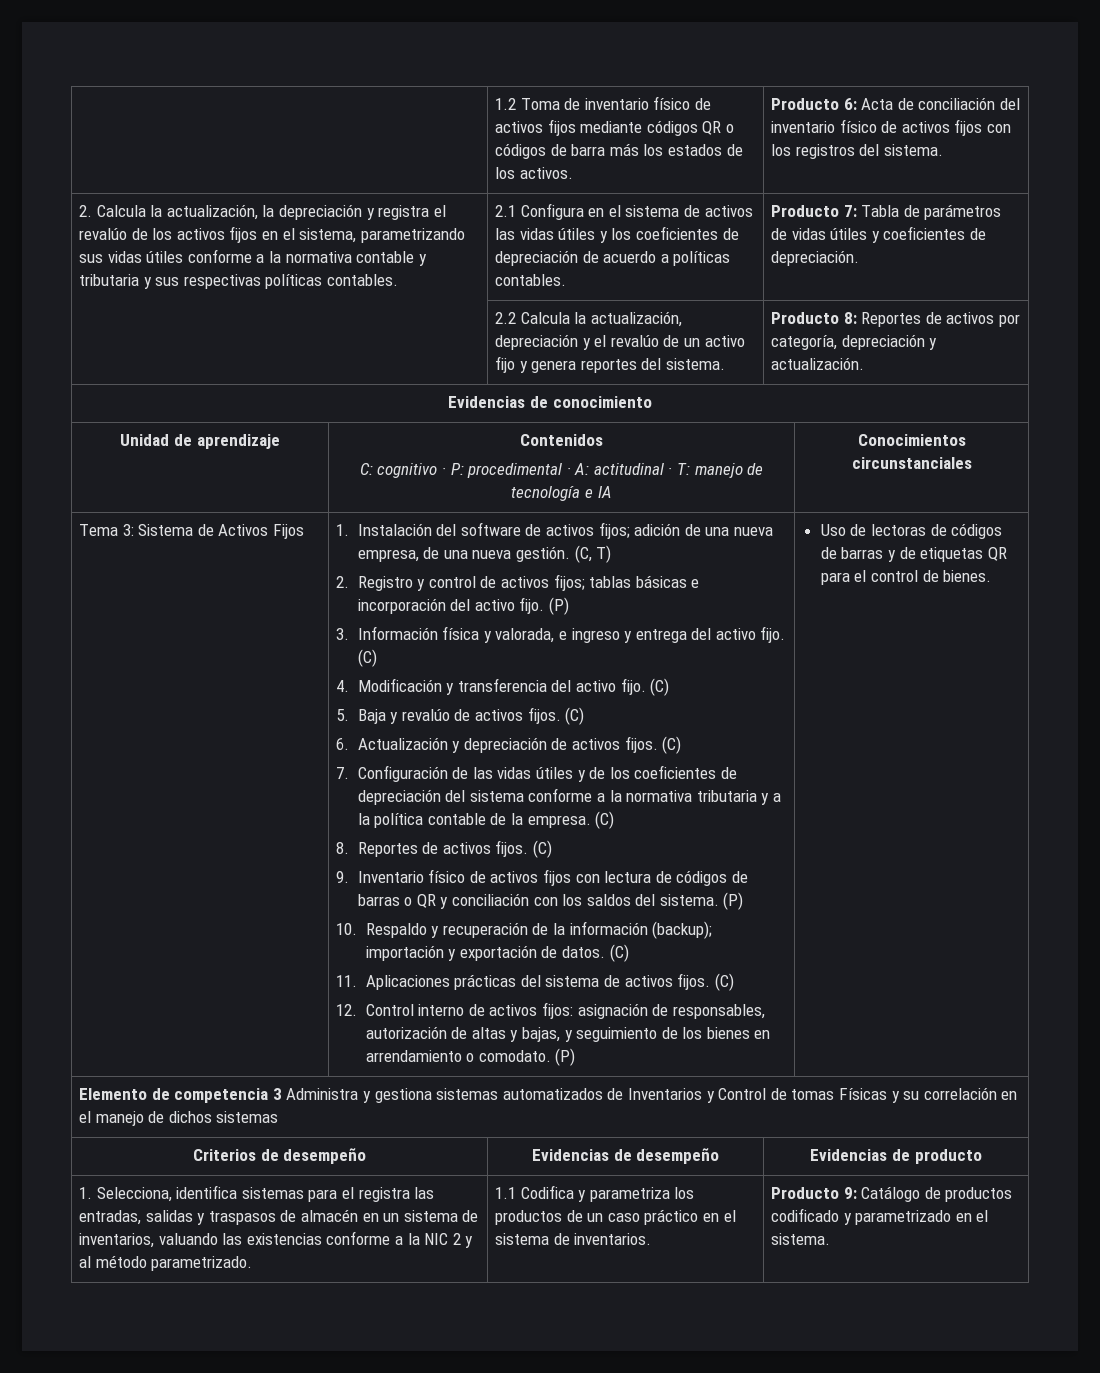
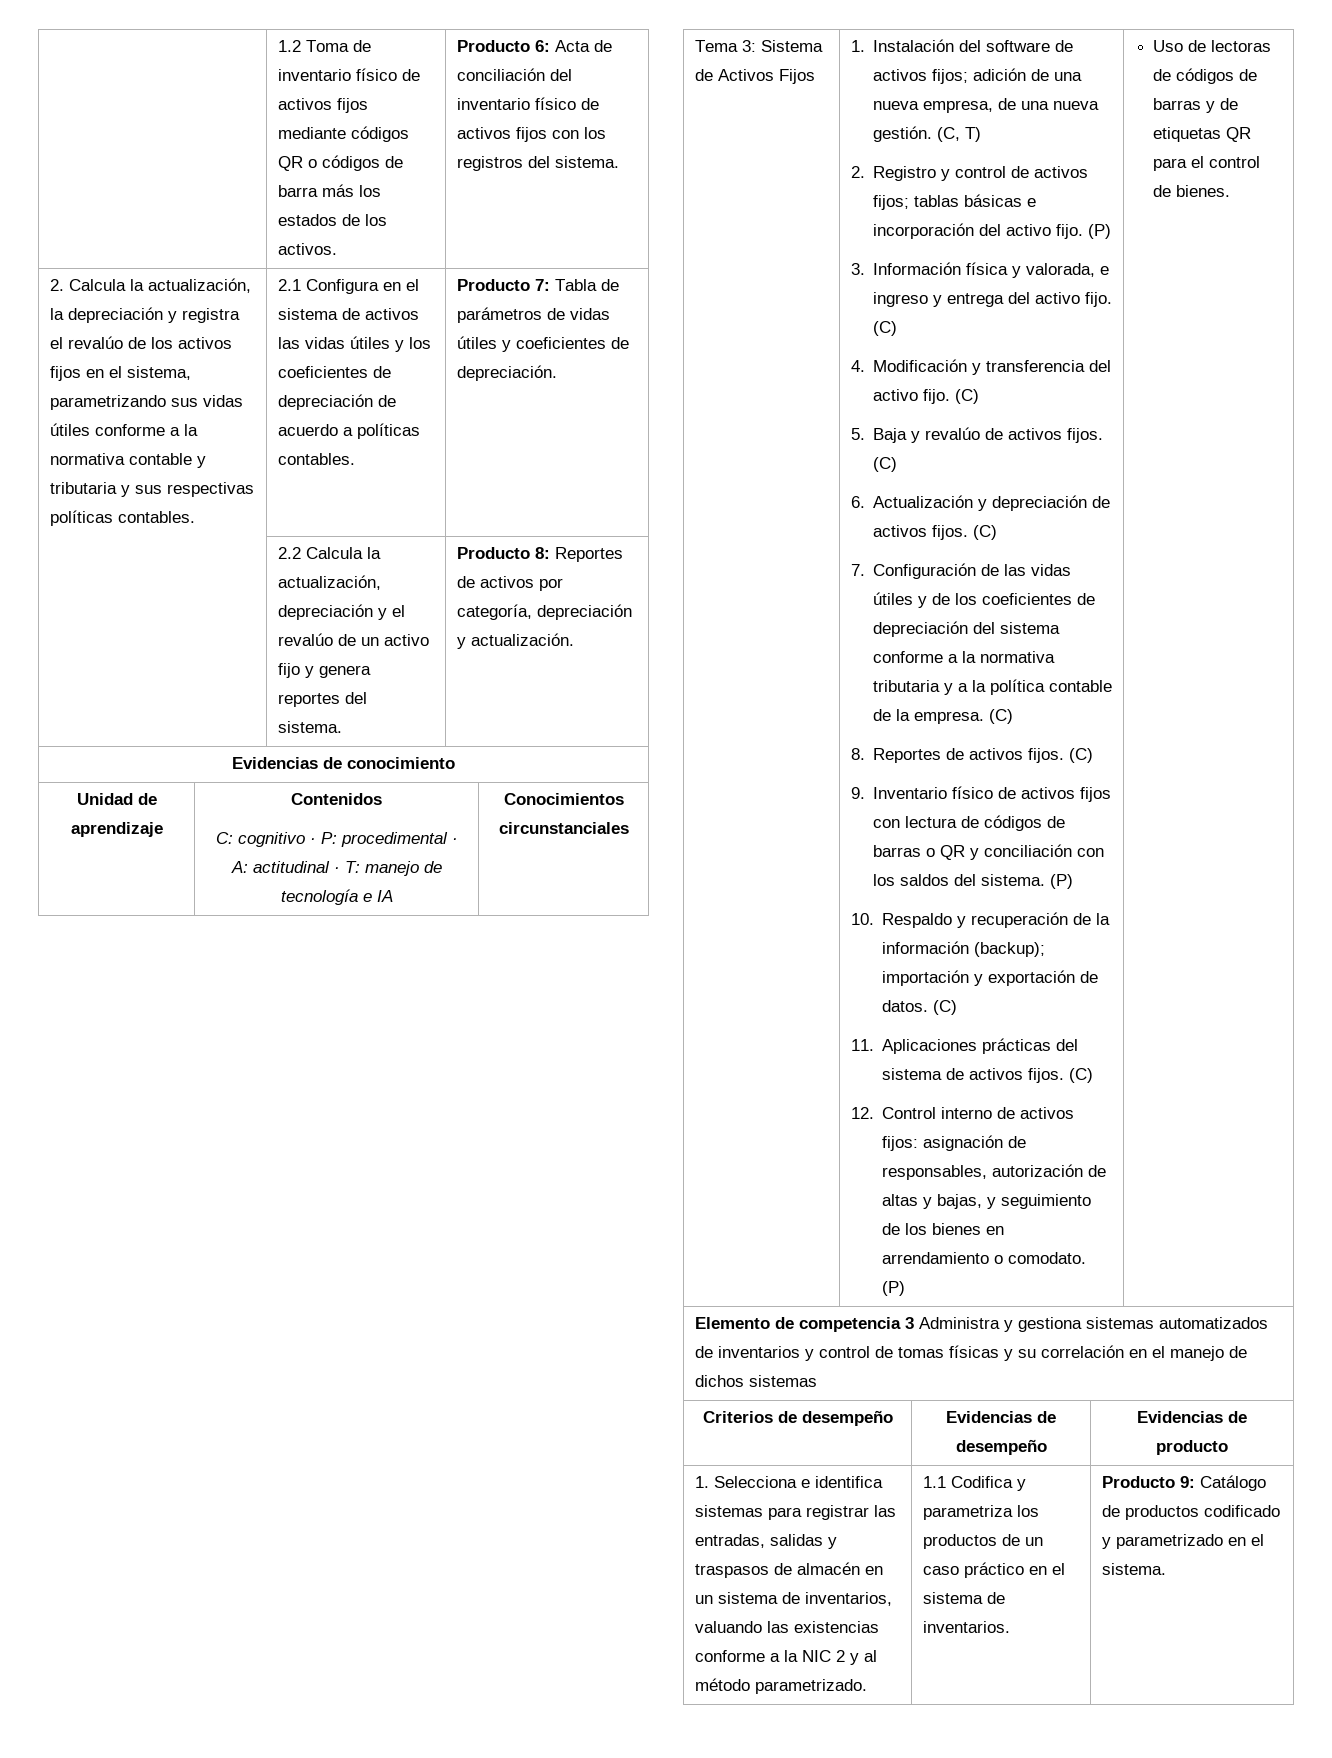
[627,1088,767,1103] Inventarios y Control -> [717,1346,870,1361] inventarios y control
[838,1088,887,1100] Físicas -> [948,1345,999,1358] físicas
[96,1187,172,1202] Selecciona, -> [713,1476,810,1488] Selecciona e
[342,1187,410,1202] el registra -> [805,1505,869,1520] registrar

